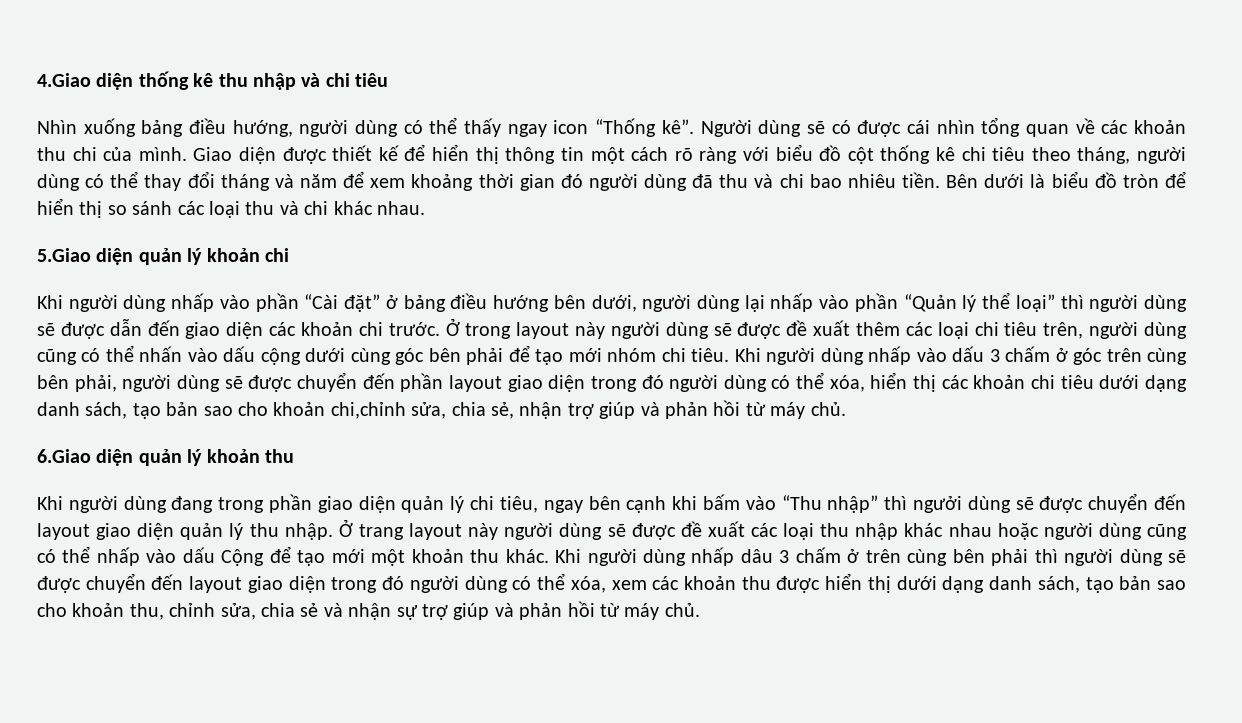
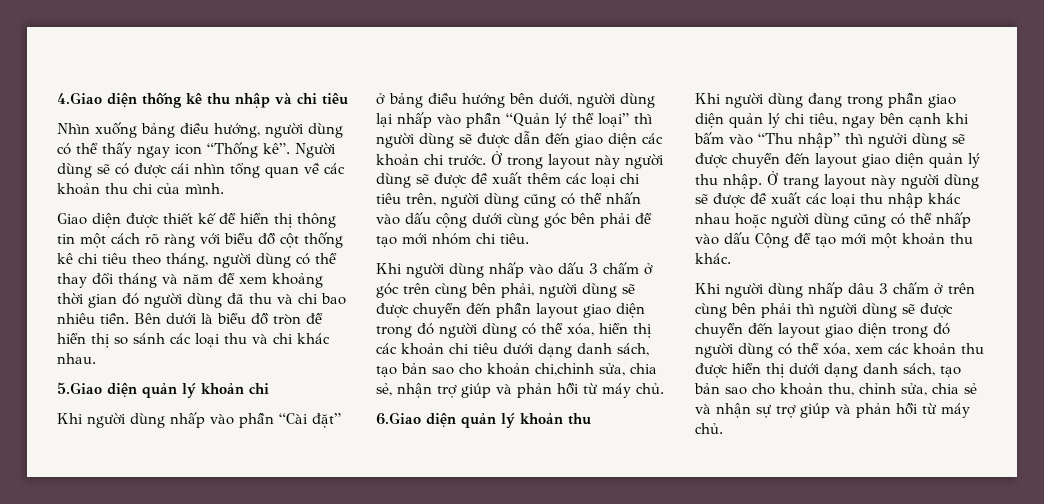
(187, 154) none -> (224, 188) //
(730, 355) none -> (529, 238) //
(549, 556) none -> (731, 258) //

